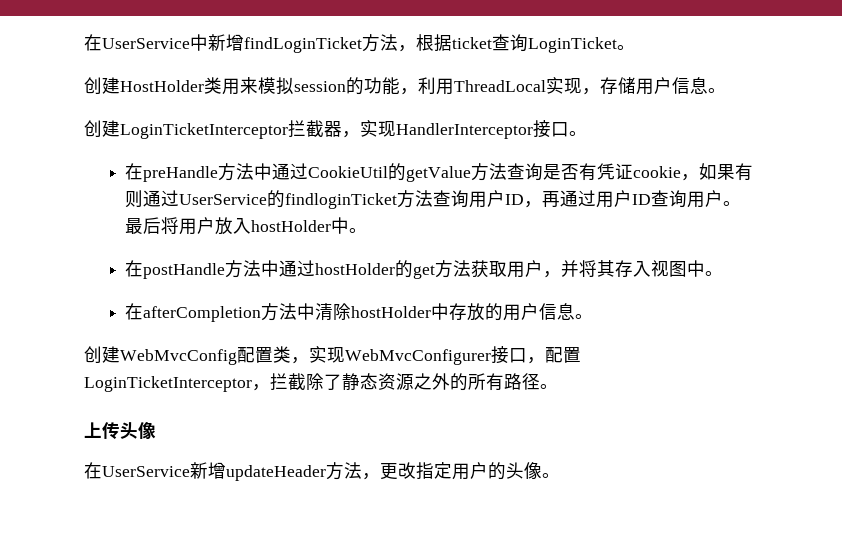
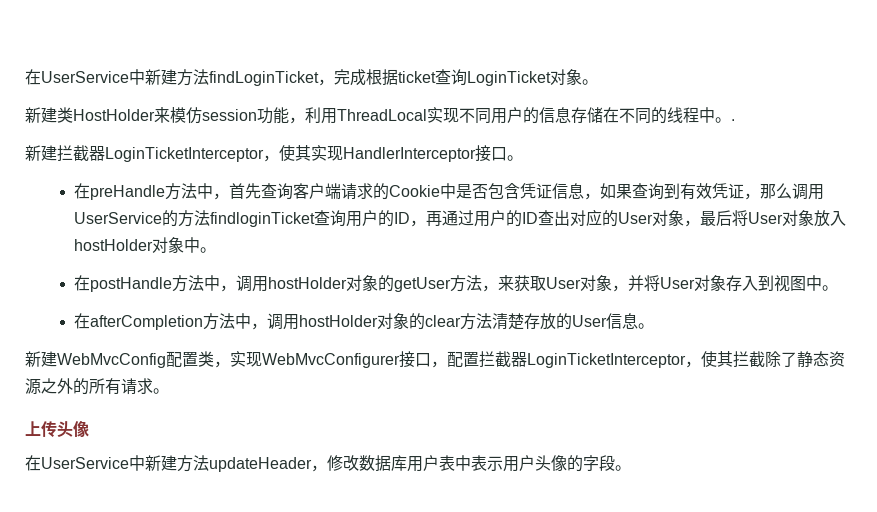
[84,34,416,53] 在UserService中新增findLoginTicket方法， -> [25,69,366,86] 在UserService中新建方法findLoginTicket，完成
[617,45,635,50] [84,77,364,95] 。 // 创建HostHolder类用来模拟session的 -> [550,69,598,85] [25,107,257,124] 对象。 // 新建类HostHolder来模仿session
[582,77,726,95] [84,120,360,139] ，存储用户信息。 // 创建LoginTicketInterceptor拦截器， -> [459,107,735,124] [25,145,311,162] 不同用户的信息存储在不同的线程中。. // 新建拦截器LoginTicketInterceptor，使其
[272,163,754,182] [125,190,506,209] 通过CookieUtil的getValue方法查询是否有凭证cookie，如果有则通过UserService的findloginTicket方法查询用户 -> [213,183,825,200] [74,210,395,227] ，首先查询客户端请求的Cookie中是否包含凭证信息，如果查询到有效凭证，那么调用UserService的方法findloginTicket查询用户的
[632,190,742,208] [125,217,216,235] ID查询用户。最后将用户 -> [506,209,815,227] 的ID查出对应的User对象，最后将User对象
(332, 226) none -> [152,237,185,253] 对象
[279,260,652,279] 通过hostHolder的get方法获取用户，并将其存入 -> [220,275,775,292] ，调用hostHolder对象的getUser方法，来获取User对象，并将User对象存入到
[315,303,594,321] [84,346,102,364] 清除hostHolder中存放的用户信息。 // 创 -> [251,313,655,330] [25,351,41,367] ，调用hostHolder对象的clear方法清楚存放的User信息。 // 新
[84,376,270,392] LoginTicketInterceptor， -> [479,351,733,368] 拦截器LoginTicketInterceptor，使其
[504,373,540,390] 路径 -> [121,378,153,395] 请求
[190,462,542,481] 新增updateHeader方法，更改指定用户的头像 -> [129,455,615,472] 中新建方法updateHeader，修改数据库用户表中表示用户头像的字段

